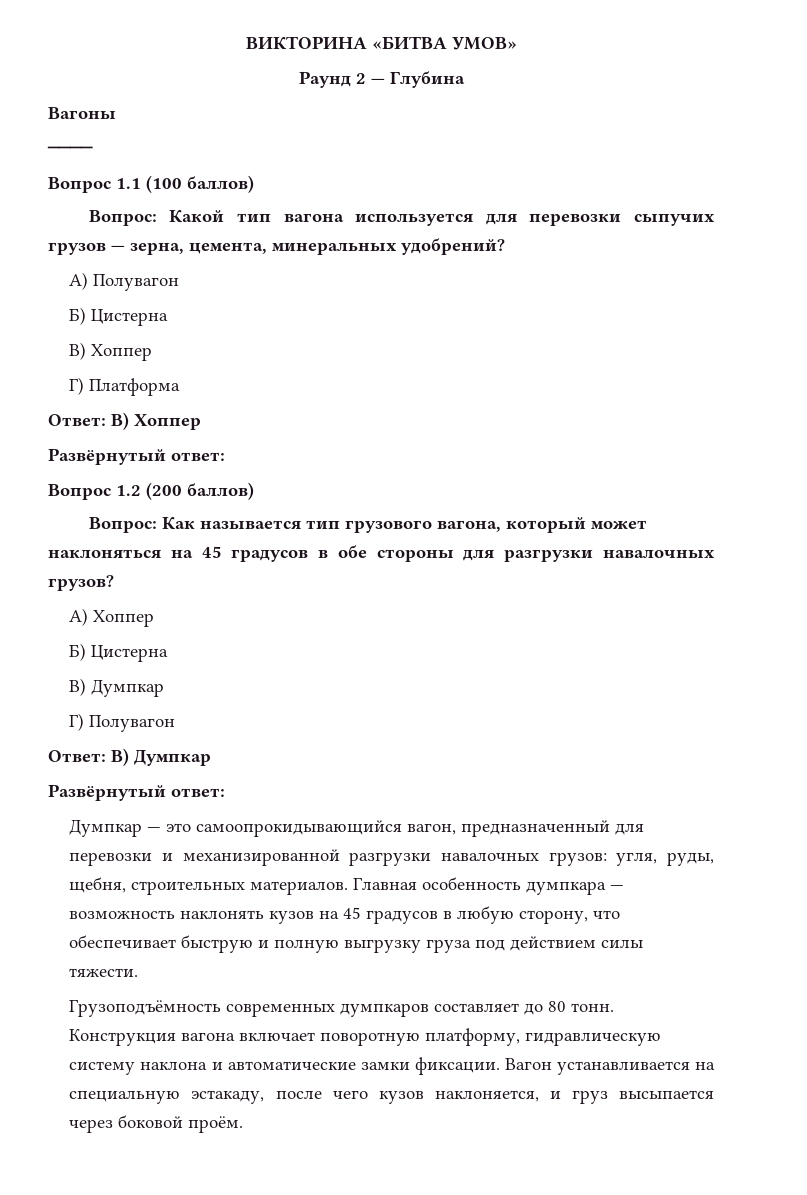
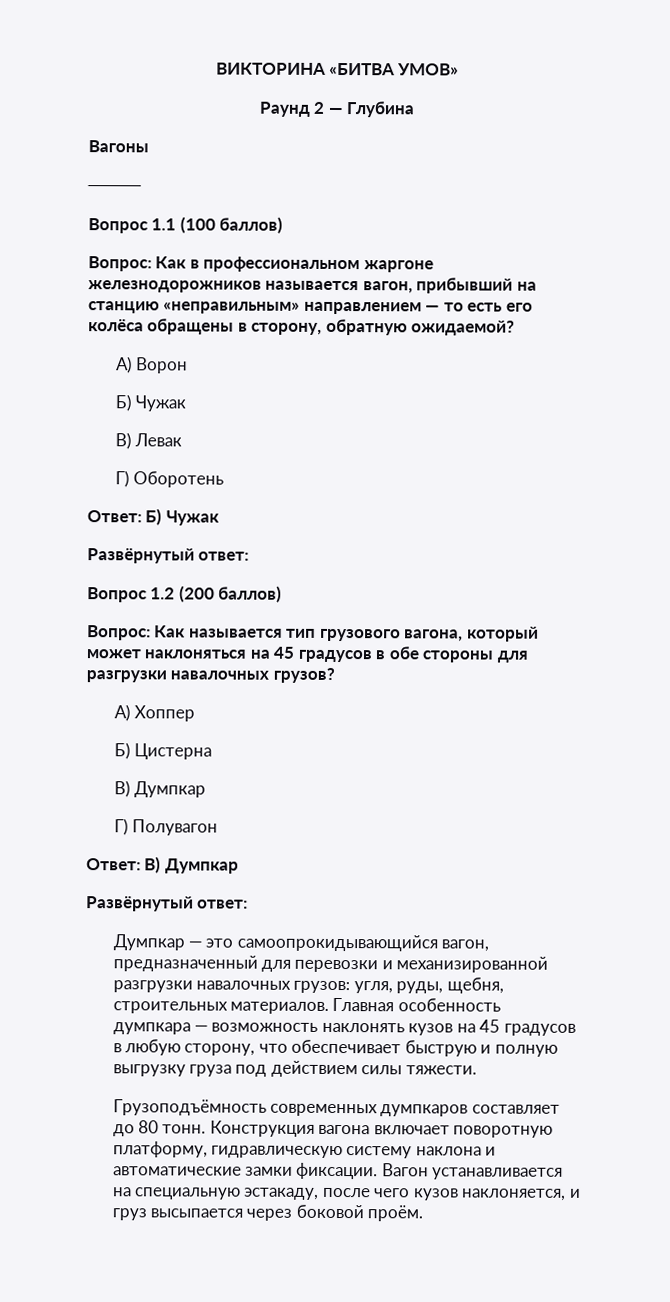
[169,210,715,226] [48,238,505,255] [69,272,180,291] [69,307,169,326] [69,342,153,361] [69,377,181,396] [48,412,201,430] Какой тип вагона используется для перевозки сыпучих грузов — зерна, цемента, минеральных удобрений? // А) Полувагон // Б) Цистерна // В) Хоппер // Г) Платформа // Ответ: В) Хоппер -> [155,256,434,273] [88,277,537,294] [88,301,533,315] [88,318,516,336] [115,356,189,374] [114,394,187,412] [114,432,183,450] [114,470,225,488] [87,508,220,526] Как в профессиональном жаргоне железнодорожников называется вагон, прибывший на станцию «неправильным» направлением — то есть его колёса обращены в сторону, обратную ожидаемой? // А) Ворон // Б) Чужак // В) Левак // Г) Оборотень // Ответ: Б) Чужак

